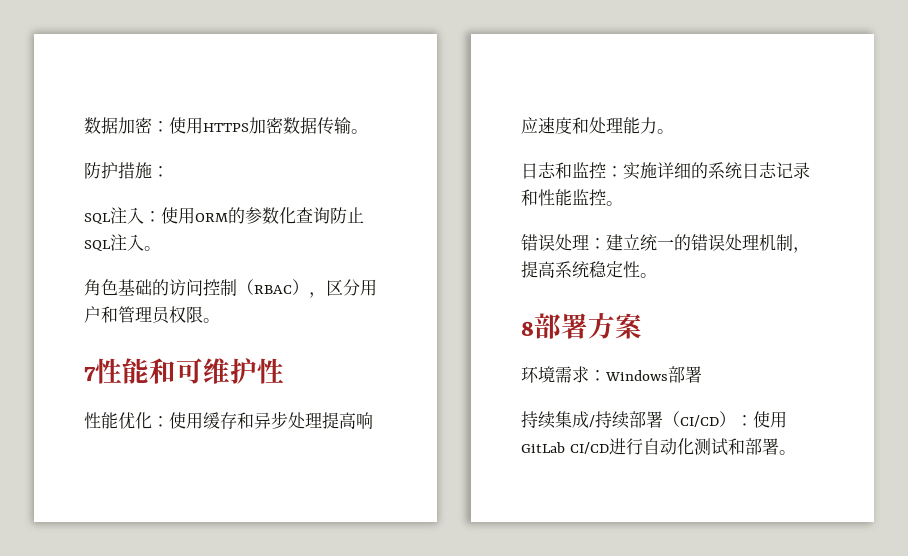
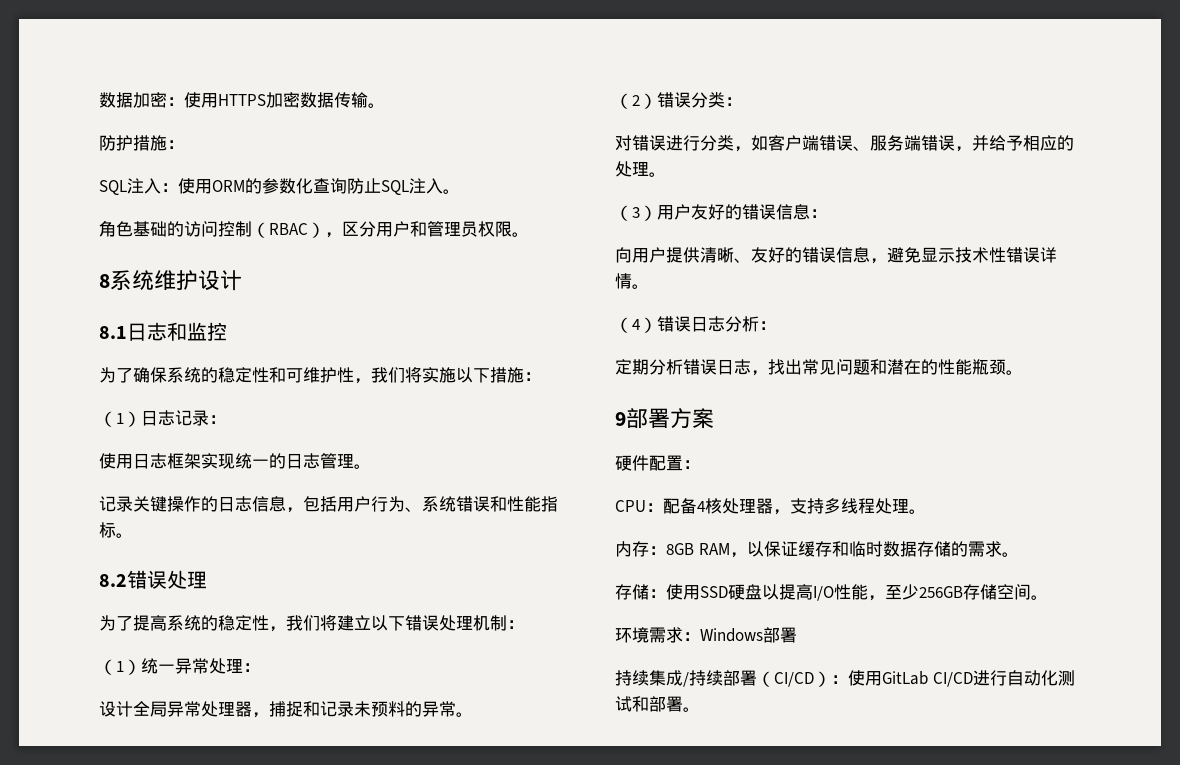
[84,358,284,384] [84,411,373,429] [521,117,674,134] [521,162,810,180] [521,189,623,206] [521,234,810,253] [521,261,657,278] [521,312,642,339] 7性能和可维护性 // 性能优化：使用缓存和异步处理提高响应速度和处理能力。 // 日志和监控：实施详细的系统日志记录和性能监控。 // 错误处理：建立统一的错误处理机制，提高系统稳定性。 // 8部署方案 -> [99,270,242,291] [99,322,227,341] [99,367,541,384] [99,410,226,427] [99,453,371,469] [99,496,558,513] [99,522,133,538] [99,570,207,589] [99,615,524,632] [99,658,260,675] [99,701,473,718] [615,92,742,109] [615,135,1074,152] [615,161,666,177] [615,204,827,221] [615,247,1057,264] [615,273,649,289] [615,316,776,333] [615,359,1023,376] [615,408,714,429] [615,455,700,471] [615,498,926,515] [615,541,1019,558] [615,584,1048,601] 8系统维护设计 // 8.1日志和监控 // 为了确保系统的稳定性和可维护性，我们将实施以下措施： // （1）日志记录： // 使用日志框架实现统一的日志管理。 // 记录关键操作的日志信息，包括用户行为、系统错误和性能指标。 // 8.2错误处理 // 为了提高系统的稳定性，我们将建立以下错误处理机制： // （1）统一异常处理： // 设计全局异常处理器，捕捉和记录未预料的异常。 // （2）错误分类： // 对错误进行分类，如客户端错误、服务端错误，并给予相应的处理。 // （3）用户友好的错误信息： // 向用户提供清晰、友好的错误信息，避免显示技术性错误详情。 // （4）错误日志分析： // 定期分析错误日志，找出常见问题和潜在的性能瓶颈。 // 9部署方案 // 硬件配置： // CPU：配备4核处理器，支持多线程处理。 // 内存：8GB RAM，以保证缓存和临时数据存储的需求。 // 存储：使用SSD硬盘以提高I/O性能，至少256GB存储空间。

